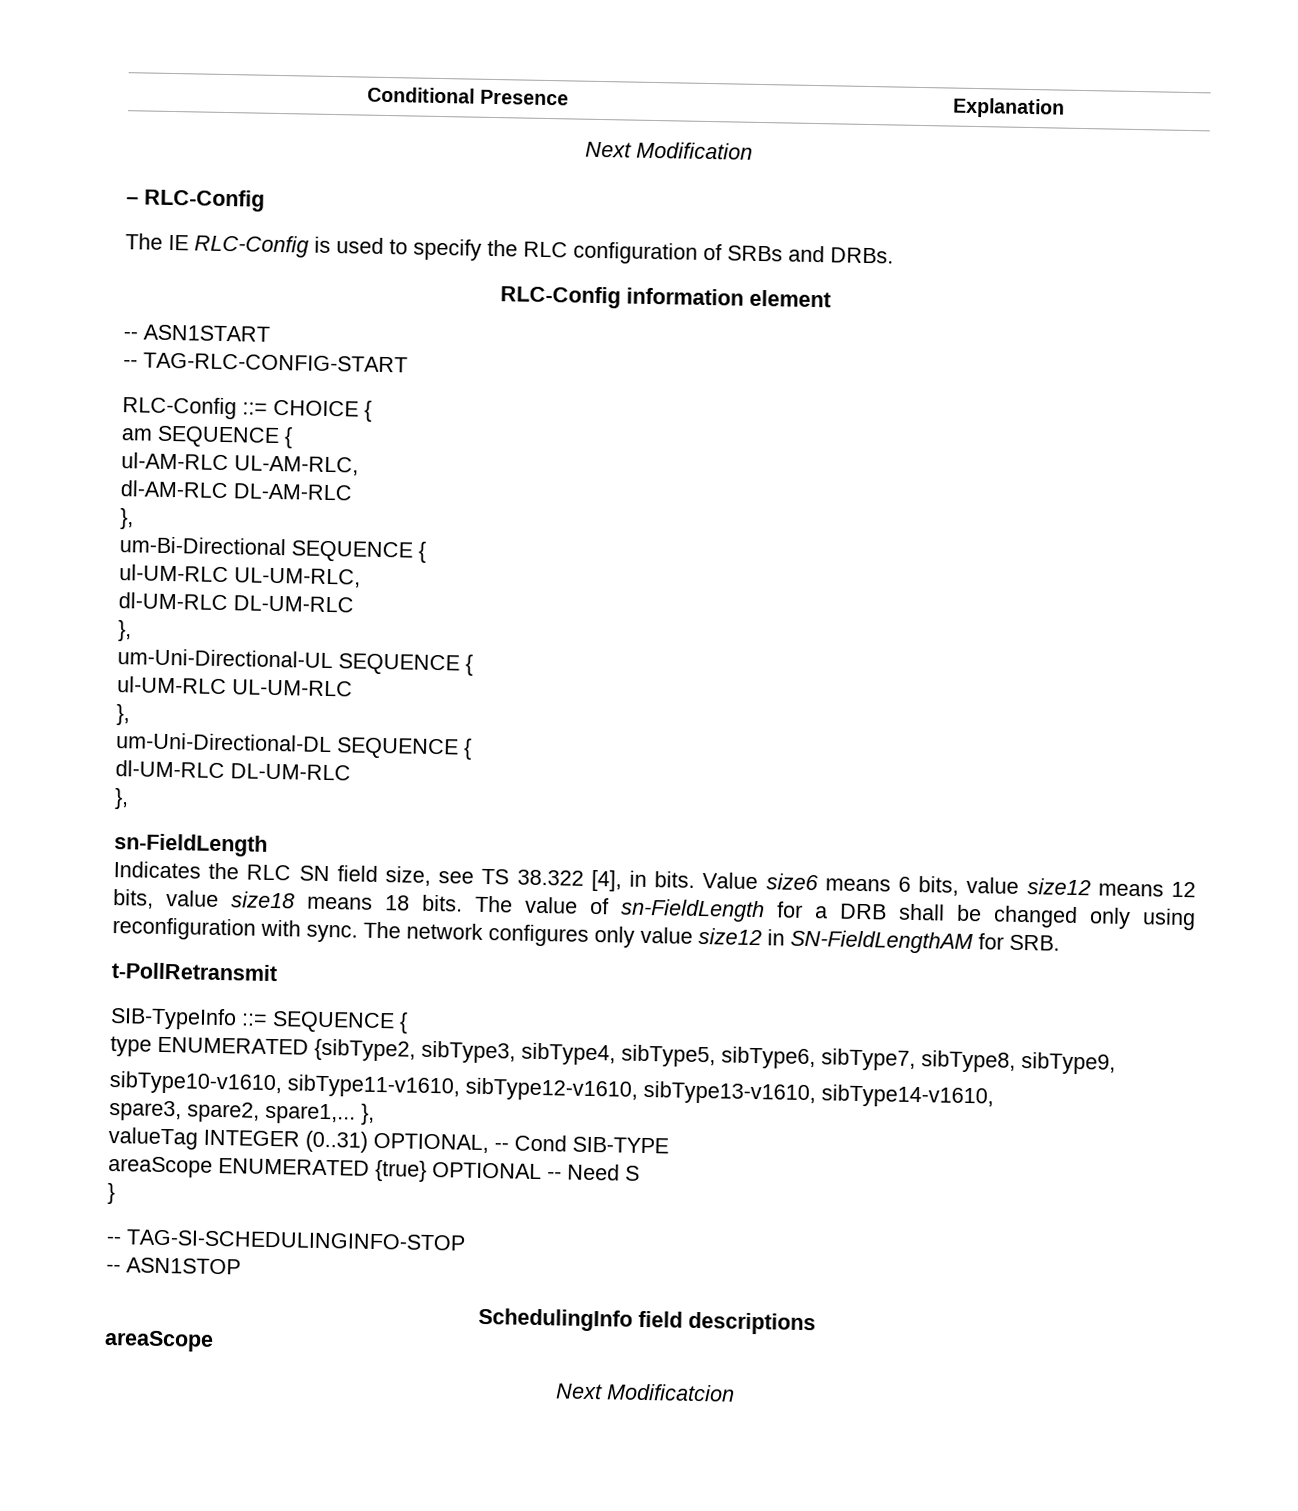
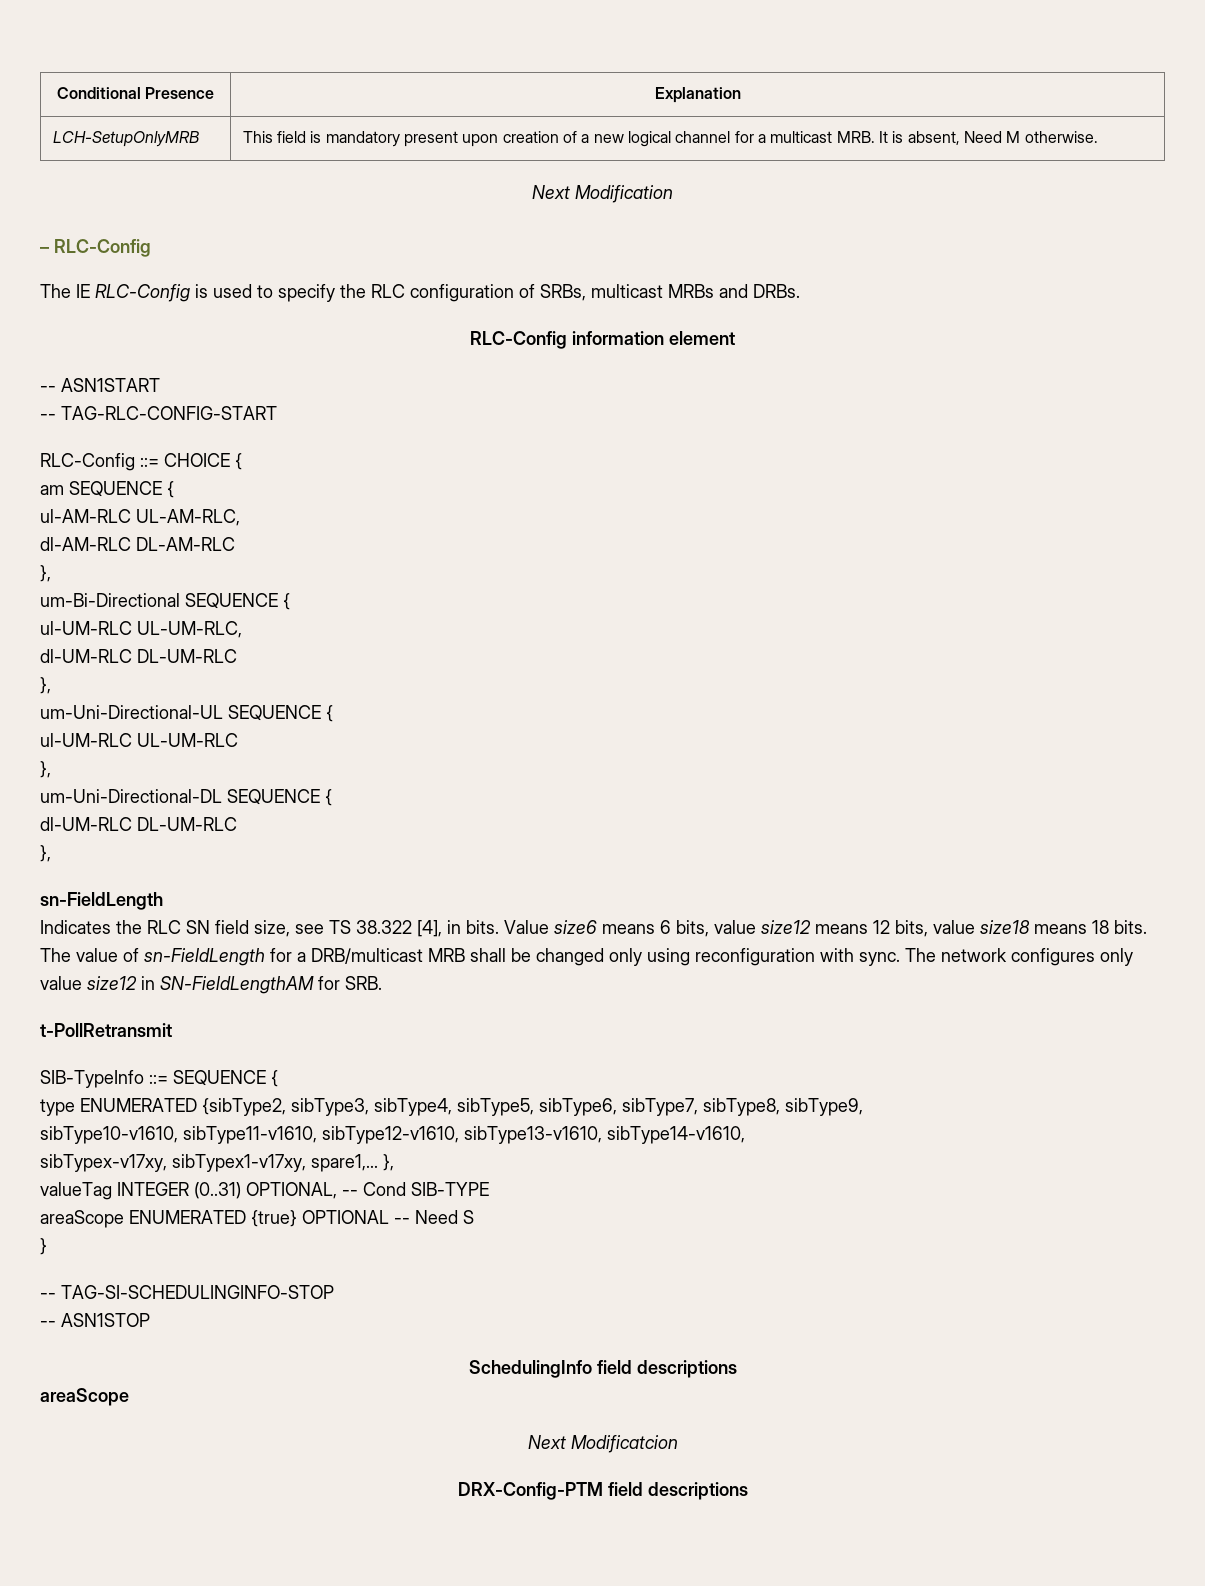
(1065, 108) none -> [52,131,200,147] [242,131,1098,147] // LCH-SetupOnlyMRB | This field is mandatory present upon creation of a new logical channel for a multicast MRB. It is absent, Need M otherwise.
[727,245,783,262] SRBs -> [540,284,714,301] SRBs, multicast MRBs
[839,903,887,920] DRB -> [311,948,465,964] DRB/multicast MRB
[109,1099,260,1123] spare3, spare2, -> [40,1154,306,1172] sibTypex-v17xy, sibTypex1-v17xy,
(735, 1392) none -> [457,1482,748,1500] // DRX-Config-PTM field descriptions

